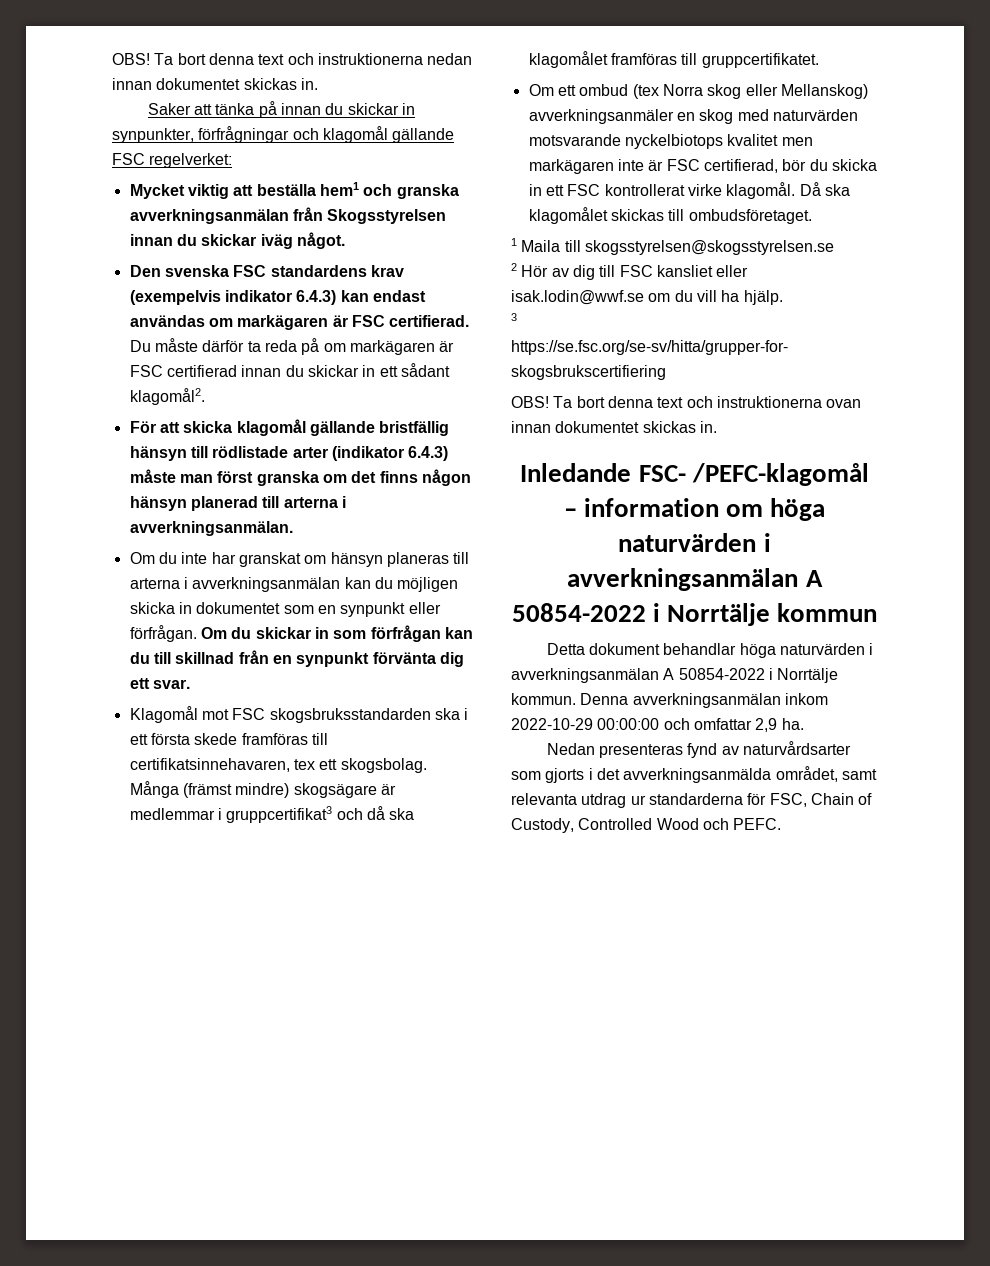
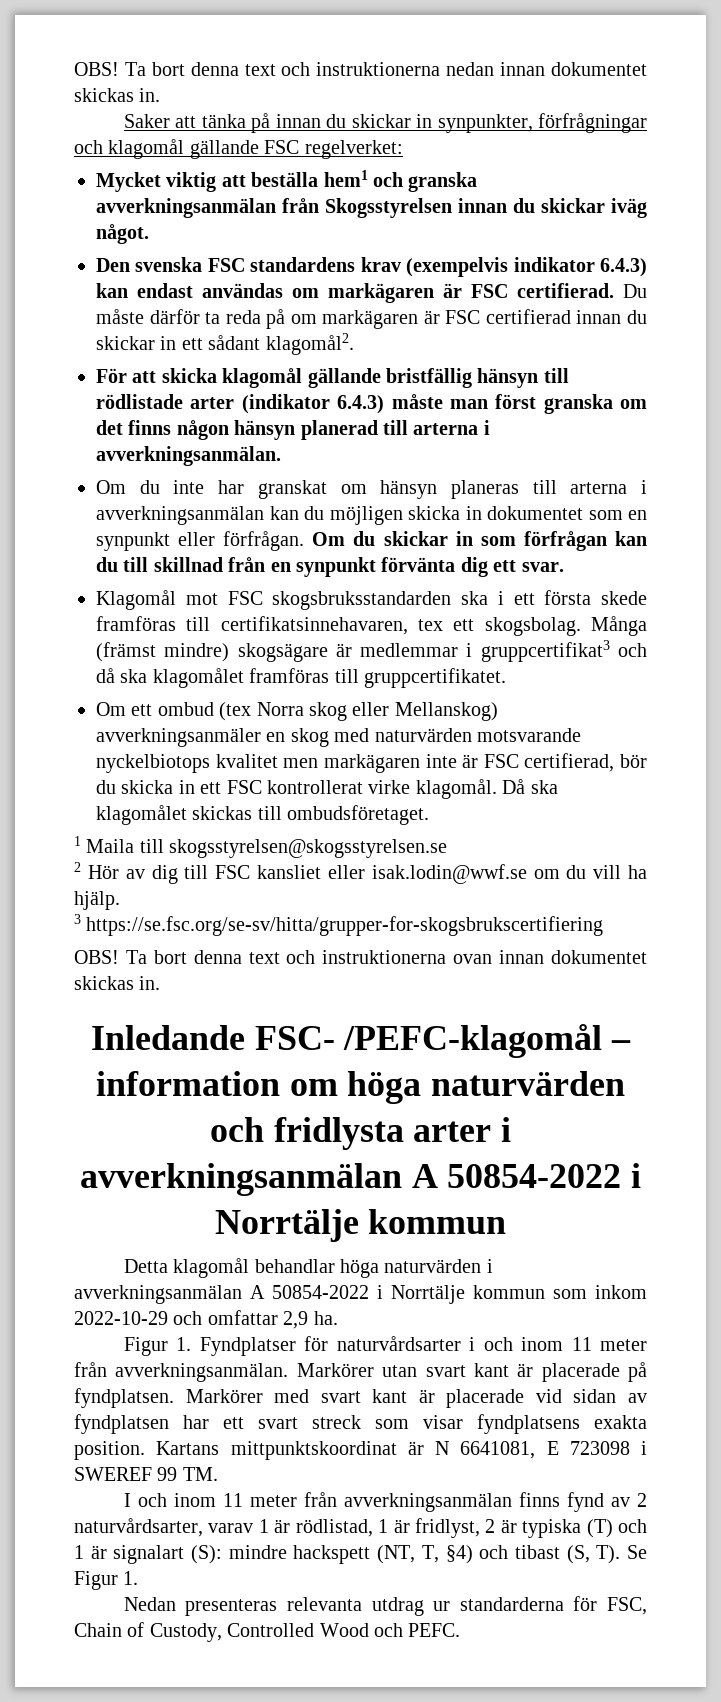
(757, 542) none -> [209,1117,492,1150] och fridlysta arter
[588,643,660,655] dokument -> [173,1258,250,1278] klagomål
[511,693,781,708] kommun. Denna avverkningsanmälan -> [473,1285,587,1299] kommun som
[597,718,660,730] 00:00:00 -> (168, 1318) none
[546,741,851,758] [511,766,877,783] Nedan presenteras fynd av naturvårdsarter som gjorts i det avverkningsanmälda området, samt -> [123,1336,647,1356] [74,1362,647,1382] [74,1388,647,1408] [74,1414,647,1434] [74,1441,647,1460] [74,1467,218,1481] [123,1492,647,1512] [74,1518,647,1538] [74,1545,647,1564] [74,1571,139,1590] [123,1597,278,1616] Figur 1. Fyndplatser för naturvårdsarter i och inom 11 meter från avverkningsanmälan. Markörer utan svart kant är placerade på fyndplatsen. Markörer med svart kant är placerade vid sidan av fyndplatsen har ett svart streck som visar fyndplatsens exakta position. Kartans mittpunktskoordinat är N 6641081, E 723098 i SWEREF 99 TM. // I och inom 11 meter från avverkningsanmälan finns fynd av 2 naturvårdsarter, varav 1 är rödlistad, 1 är fridlyst, 2 är typiska (T) och 1 är signalart (S): mindre hackspett (NT, T, §4) och tibast (S, T). Se Figur 1. // Nedan presenteras

